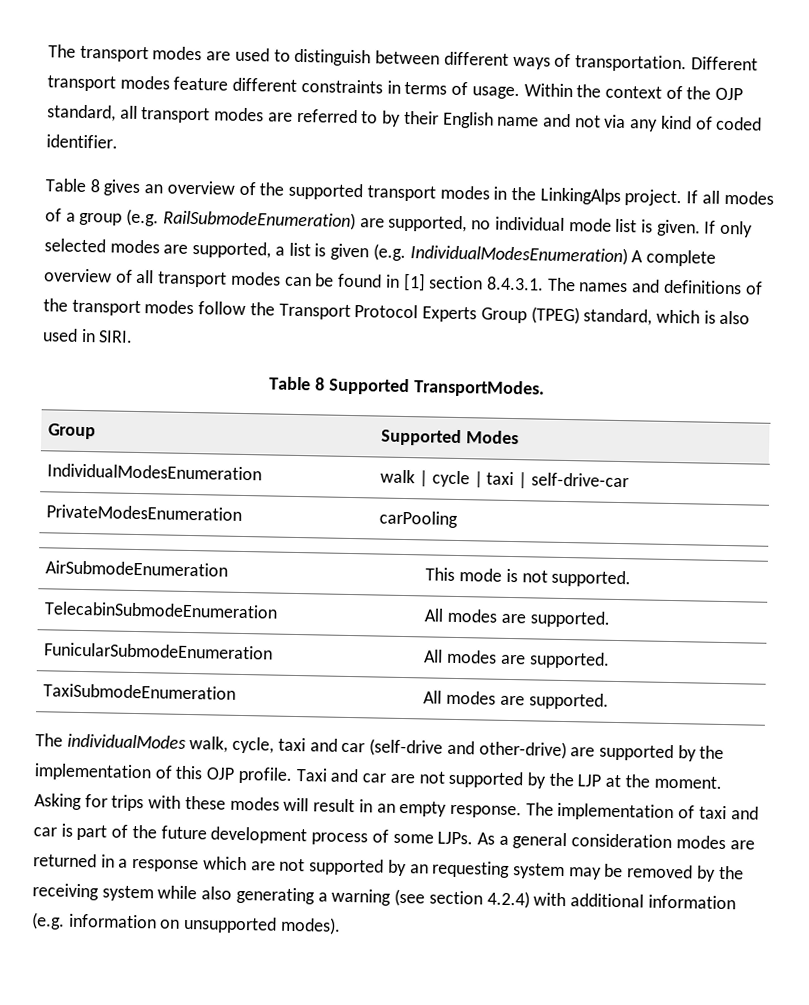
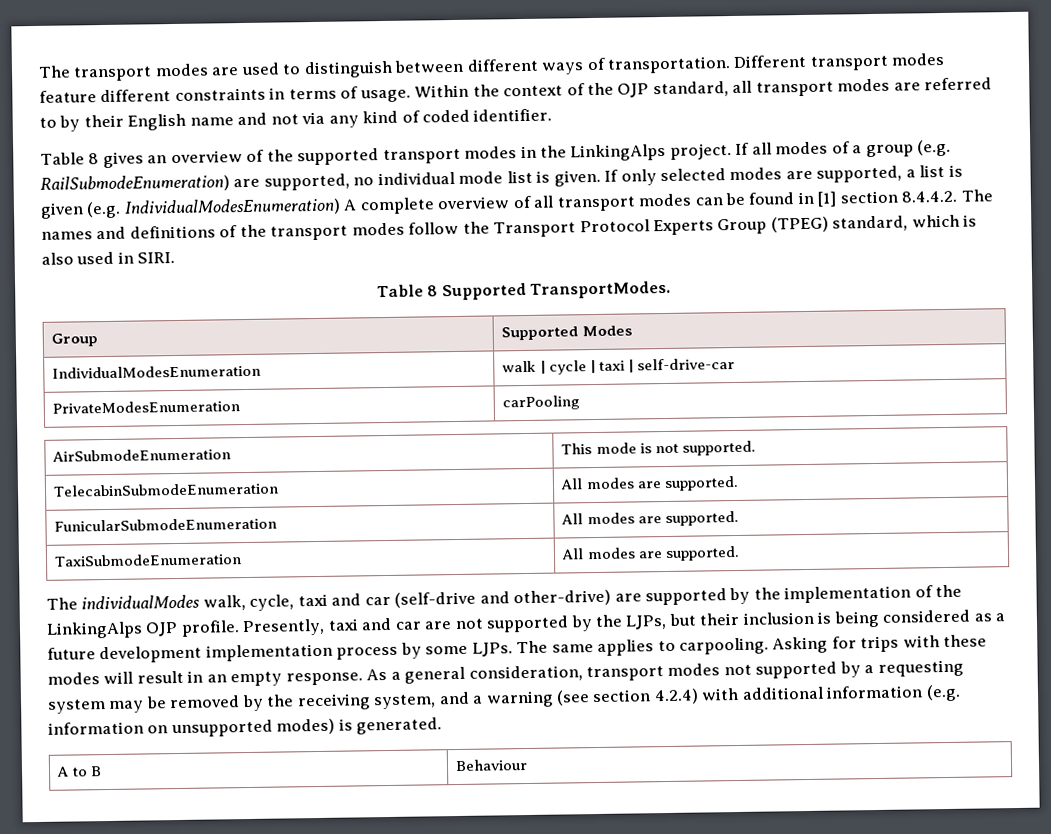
[485,276,544,291] 8.4.3.1. -> [901,190,958,203] 8.4.4.2.
[175,765,328,784] this OJP profile. Taxi -> [935,584,963,598] [46,618,359,639] the LinkingAlps OJP profile. Presently, taxi
[577,774,722,789] LJP at the moment. -> [625,609,1006,630] [47,637,770,664] LJPs, but their inclusion is being considered as a future development implementation process by some LJPs. The same applies to carpooling.
[525,802,759,822] [33,823,755,850] [33,853,429,877] The implementation of taxi and car is part of the future development process of some LJPs. As a general consideration modes are returned in a response which are not supported by an -> [366,661,875,684] As a general consideration, transport modes not supported by a
[101,885,315,905] system while also generating -> [373,691,470,710] system, and
[279,916,341,935] modes). -> [276,717,443,735] [56,766,102,777] [455,759,529,772] modes) is generated. // A to B | Behaviour

